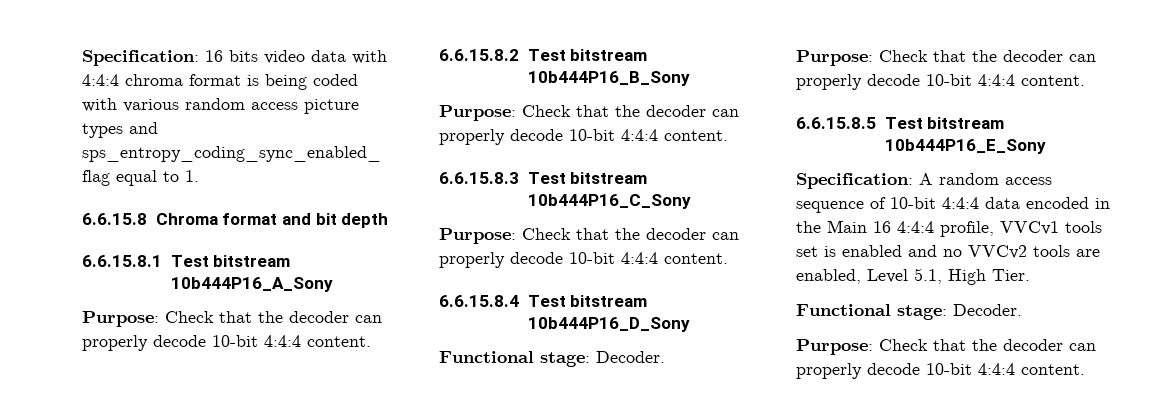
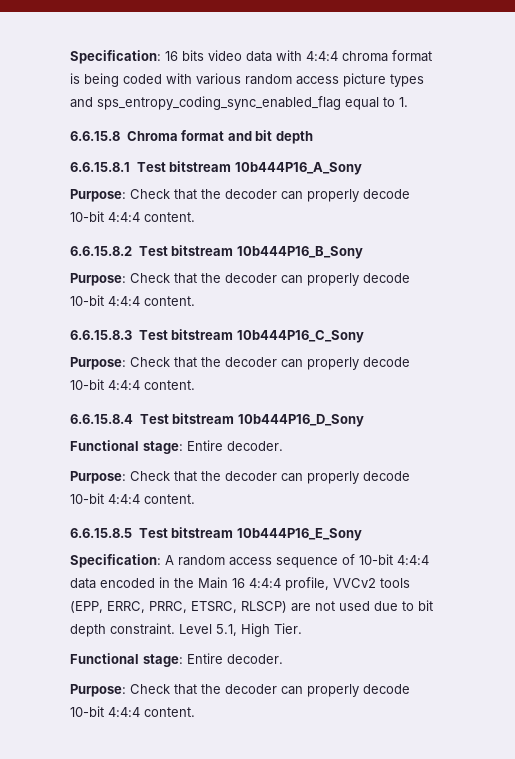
[596,351,665,363] Decoder. -> [187,440,283,451] Entire decoder.
[1000,221,1102,235] [796,245,1100,259] [796,269,861,284] VVCv1 tools set is enabled and no VVCv2 tools are enabled, -> [333,578,410,588] [70,600,433,613] [70,623,175,637] VVCv2 tools (EPP, ERRC, PRRC, ETSRC, RLSCP) are not used due to bit depth constraint.
[953,304,1022,316] Decoder. -> [187,653,283,664] Entire decoder.

